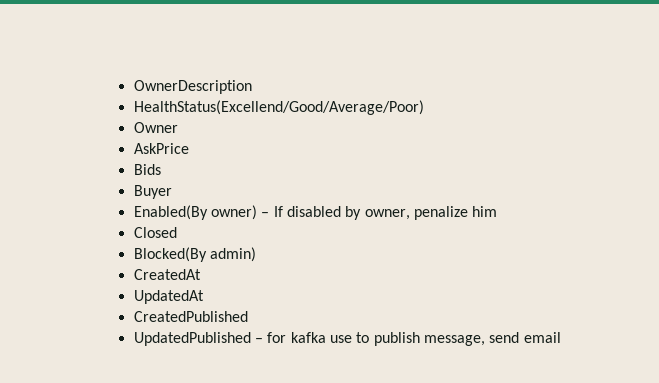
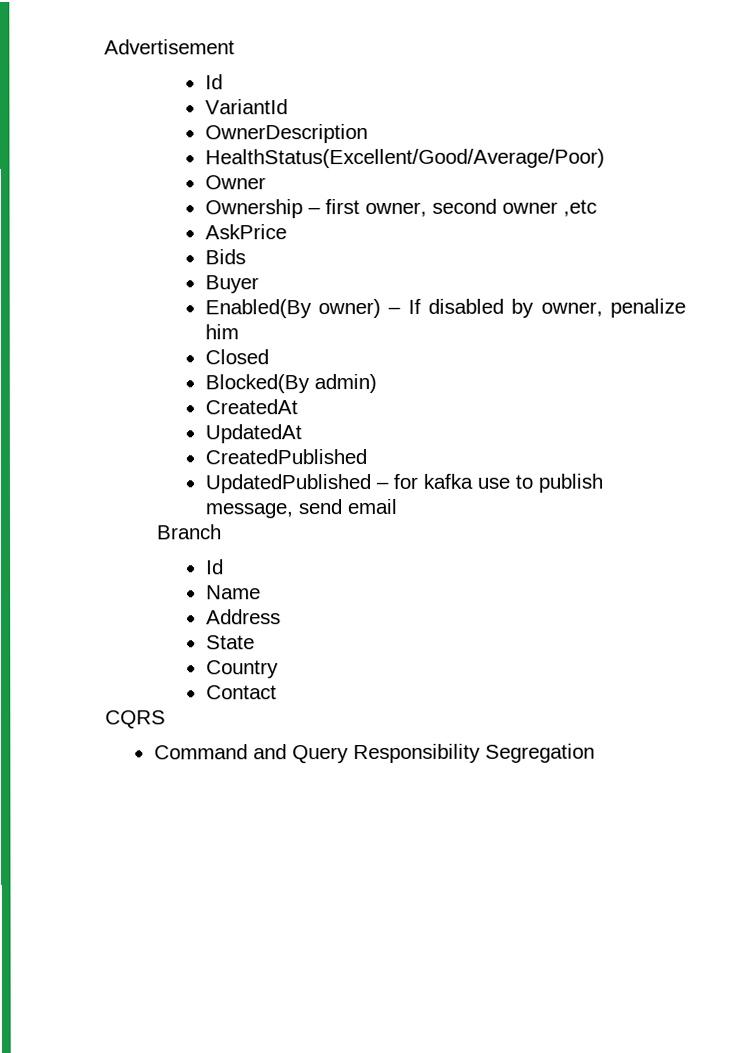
(133, 87) none -> [104,39,235,55] [204,74,223,90] [204,99,288,115] Advertisement // Id // VariantId //
[133,100,424,115] HealthStatus(Excellend/Good/Average/Poor) -> [204,148,605,169] HealthStatus(Excellent/Good/Average/Poor)
(178, 127) none -> [204,198,597,219] // Ownership – first owner, second owner ,etc
(561, 337) none -> [156,524,223,540] [205,559,224,575] [205,585,261,600] [205,609,281,625] [205,635,255,650] [205,660,279,679] [205,685,277,700] [105,710,166,729] [153,743,595,764] // Branch // Id // Name // Address // State // Country // Contact // CQRS // Command and Query Responsibility Segregation

